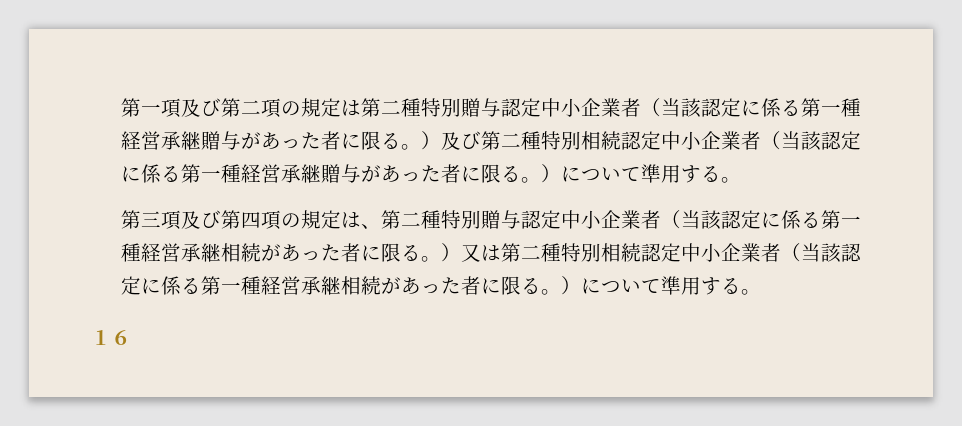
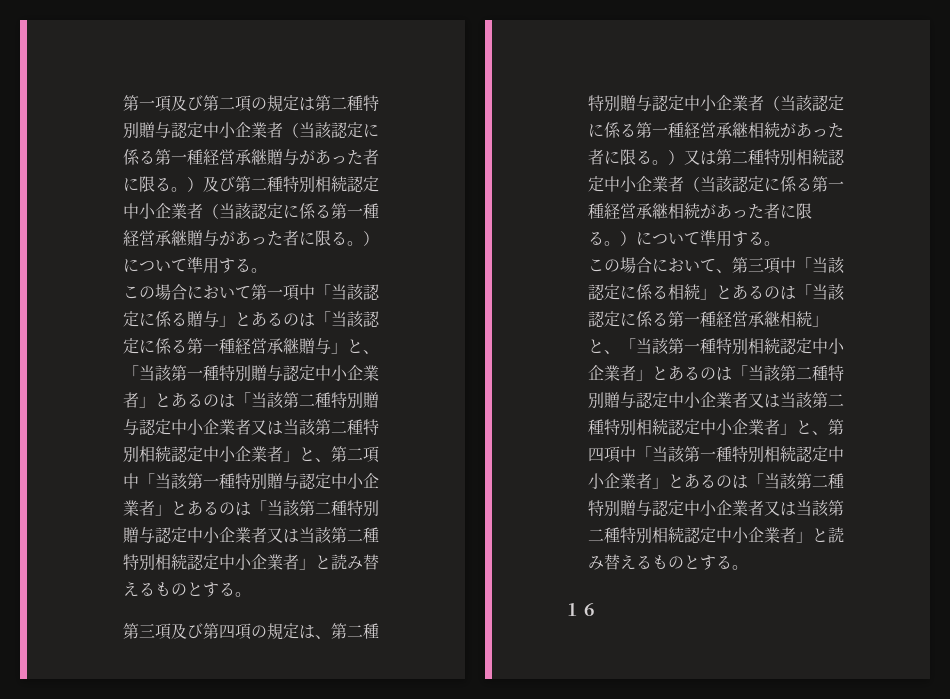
(741, 180) none -> [122,284,380,301] [122,311,380,328] [122,338,379,354] [122,365,379,382] [122,392,379,409] [122,419,379,436] [122,446,379,463] [122,473,379,490] [122,500,379,517] [122,527,379,544] [122,554,379,571] [122,581,251,597] // この場合において第一項中「当該認定に係る贈与」とあるのは「当該認定に係る第一種経営承継贈与」と、「当該第一種特別贈与認定中小企業者」とあるのは「当該第二種特別贈与認定中小企業者又は当該第二種特別相続認定中小企業者」と、第二項中「当該第一種特別贈与認定中小企業者」とあるのは「当該第二種特別贈与認定中小企業者又は当該第二種特別相続認定中小企業者」と読み替えるものとする。
(761, 292) none -> [587,257,845,274] [587,284,845,301] [587,311,828,327] [587,338,845,355] [587,365,844,382] [587,392,844,409] [587,419,844,436] [587,446,844,463] [587,473,844,490] [587,500,844,517] [587,527,844,544] [587,554,748,570] // この場合において、第三項中「当該認定に係る相続」とあるのは「当該認定に係る第一種経営承継相続」と、「当該第一種特別相続認定中小企業者」とあるのは「当該第二種特別贈与認定中小企業者又は当該第二種特別相続認定中小企業者」と、第四項中「当該第一種特別相続認定中小企業者」とあるのは「当該第二種特別贈与認定中小企業者又は当該第二種特別相続認定中小企業者」と読み替えるものとする。

